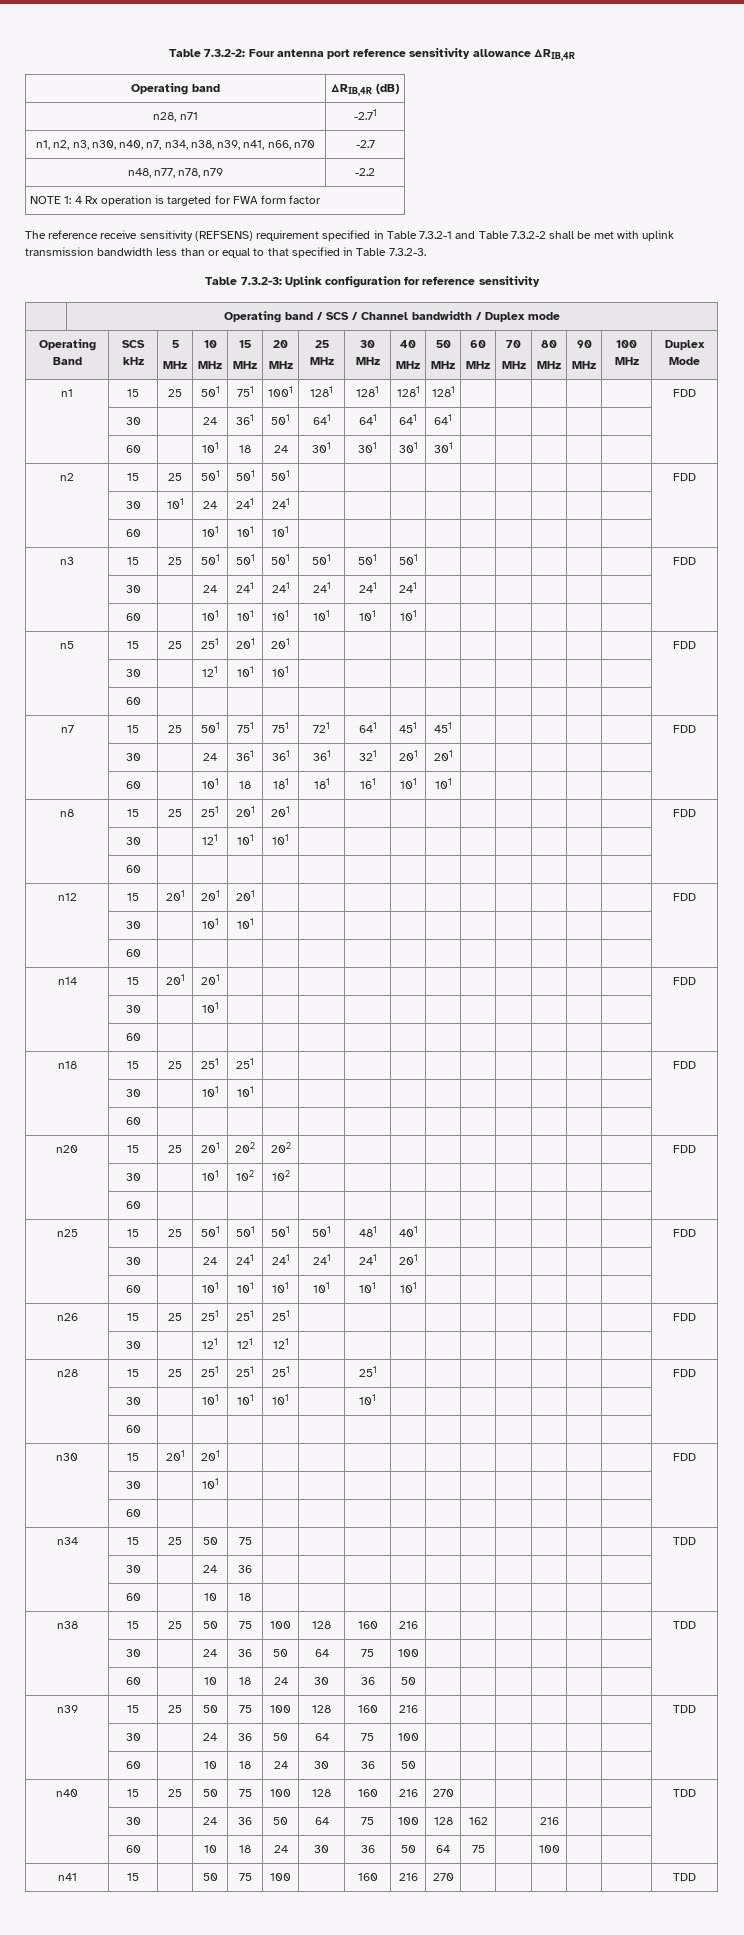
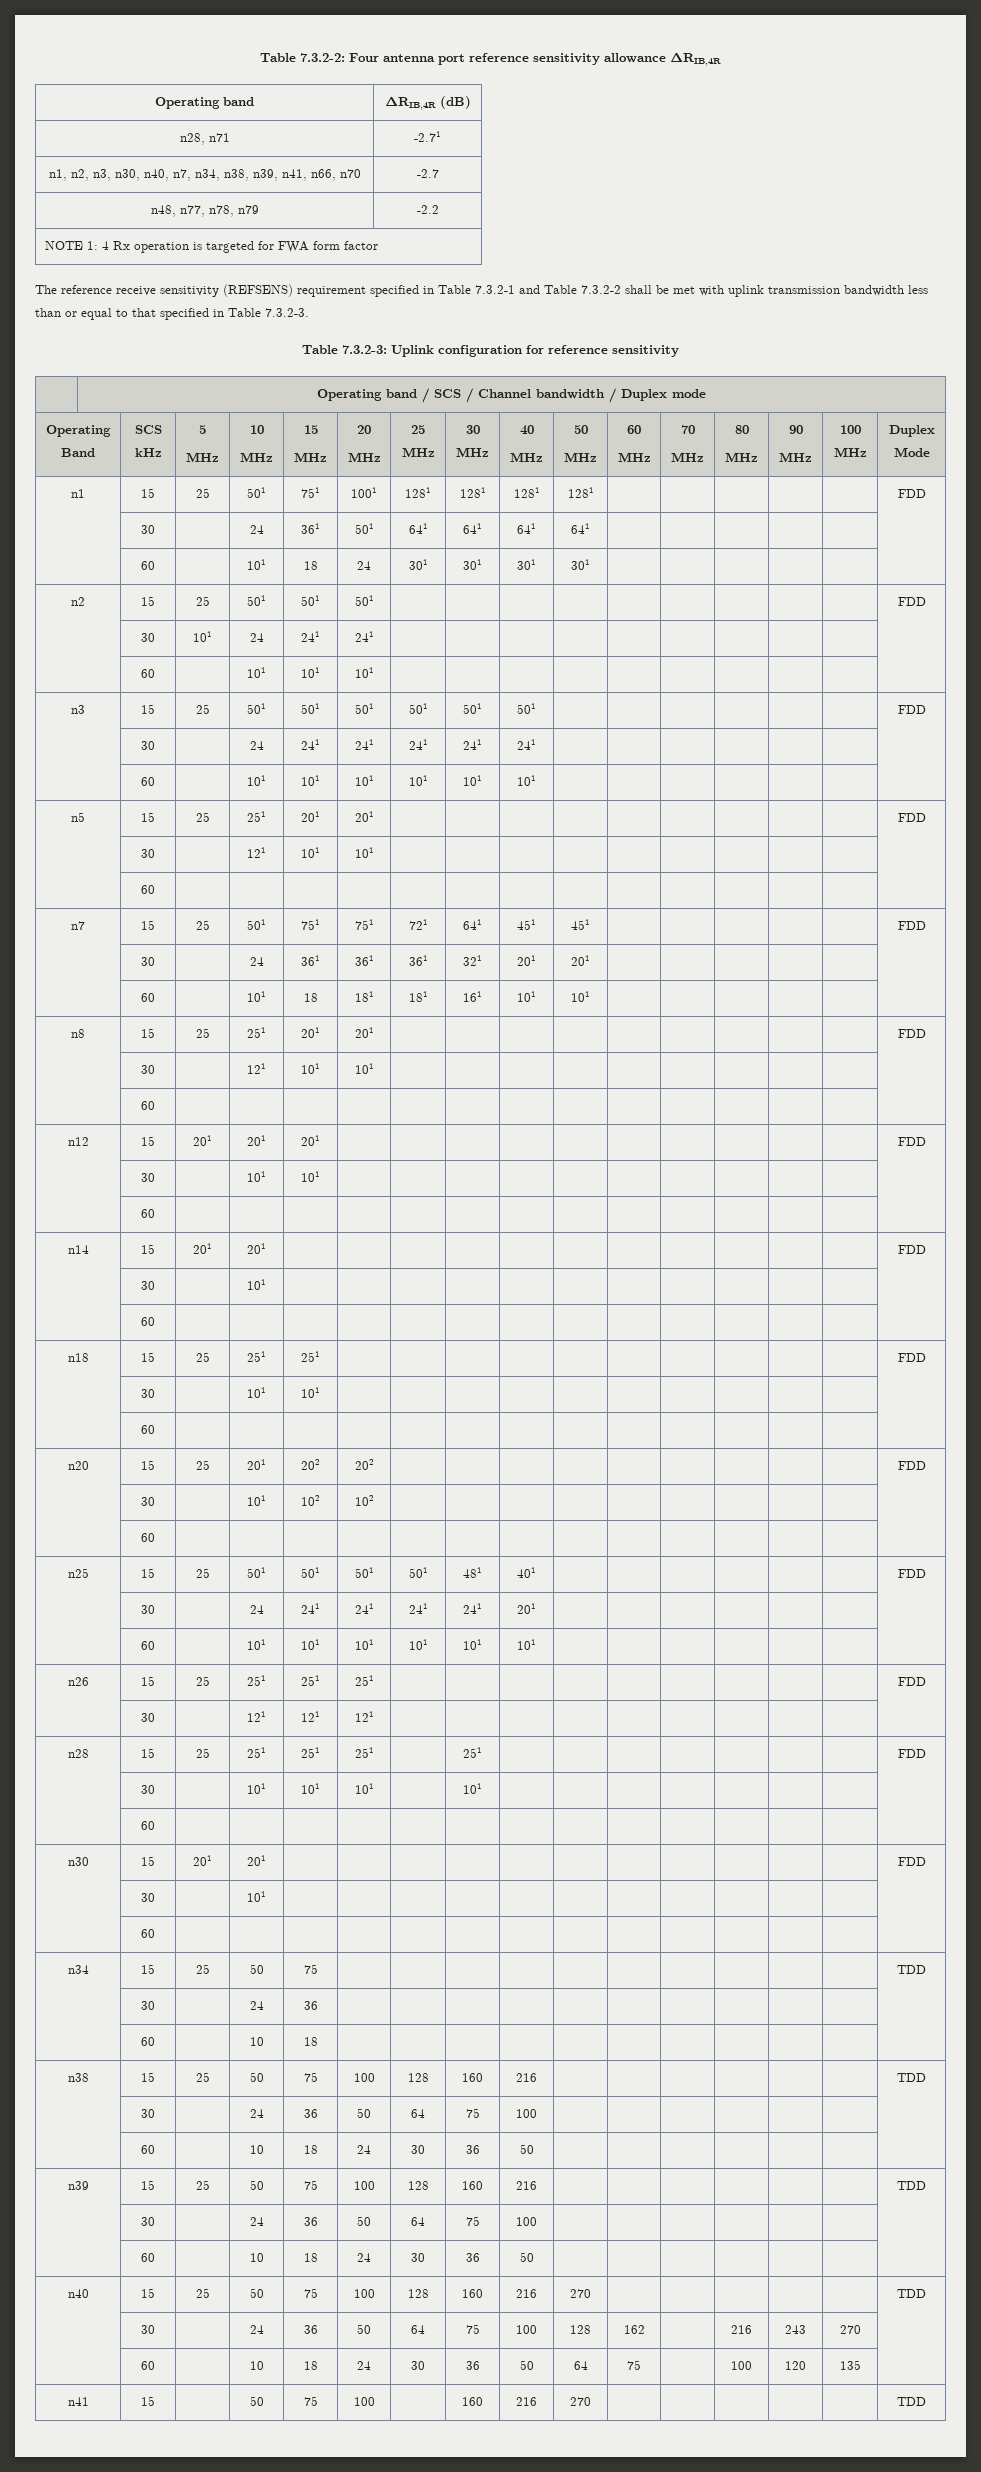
(559, 1821) | -> [785,2325,806,2334] [839,2325,861,2334] 243 | 270
(560, 1849) | -> [785,2361,806,2370] [839,2360,861,2370] 120 | 135

